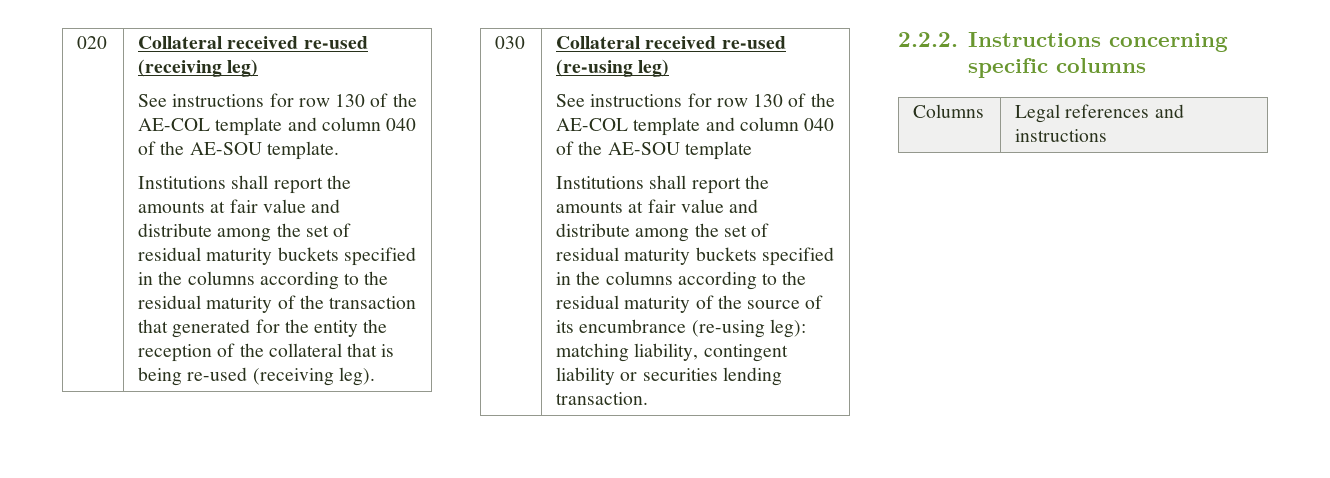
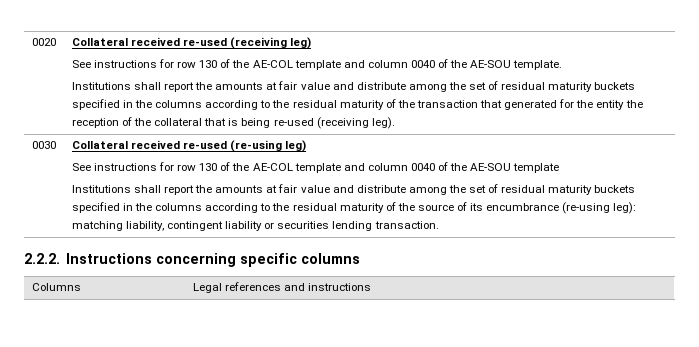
[77,36,108,49] 020 -> [31,38,56,46] 0020
[386,118,417,131] 040 -> [410,60,435,68] 0040
[495,36,526,49] 030 -> [31,141,56,149] 0030
[804,118,835,131] 040 -> [410,163,435,171] 0040

